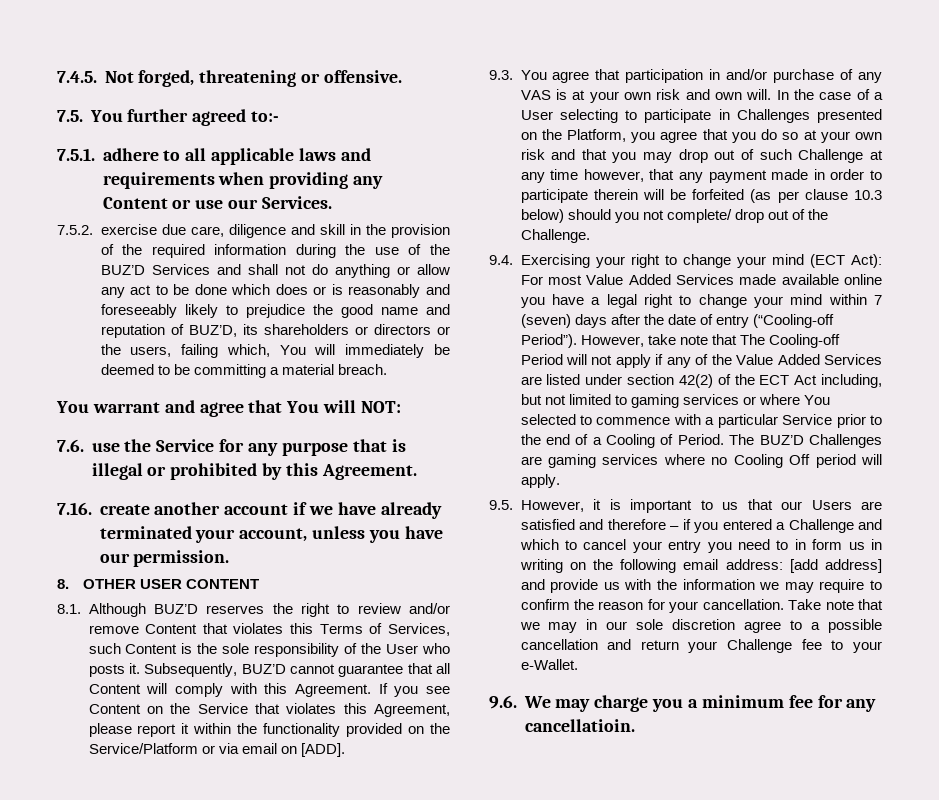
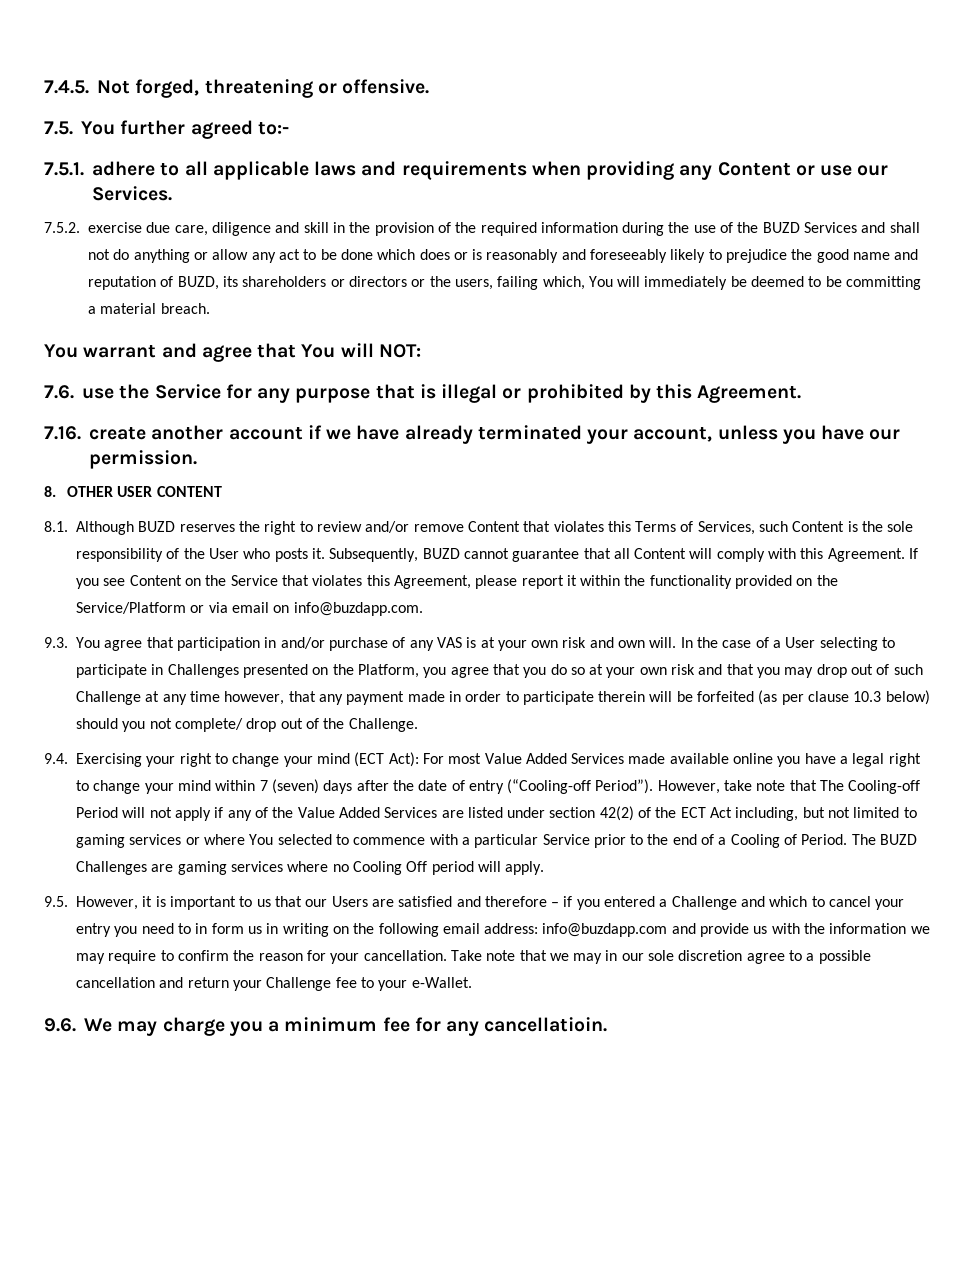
[100,265,145,275] BUZ’D -> [762,222,800,233] BUZD
[188,325,237,337] BUZ’D, -> [177,276,219,290] BUZD,
[153,604,198,614] BUZ’D -> [138,521,176,532] BUZD
[241,664,286,674] BUZ’D -> [422,548,460,559] BUZD
[300,743,345,757] [ADD]. -> [293,602,423,616] info@buzdapp.com.
[759,435,804,445] BUZ’D -> [880,834,918,845] BUZD
[789,559,882,573] [add address] -> [542,923,668,937] info@buzdapp.com

